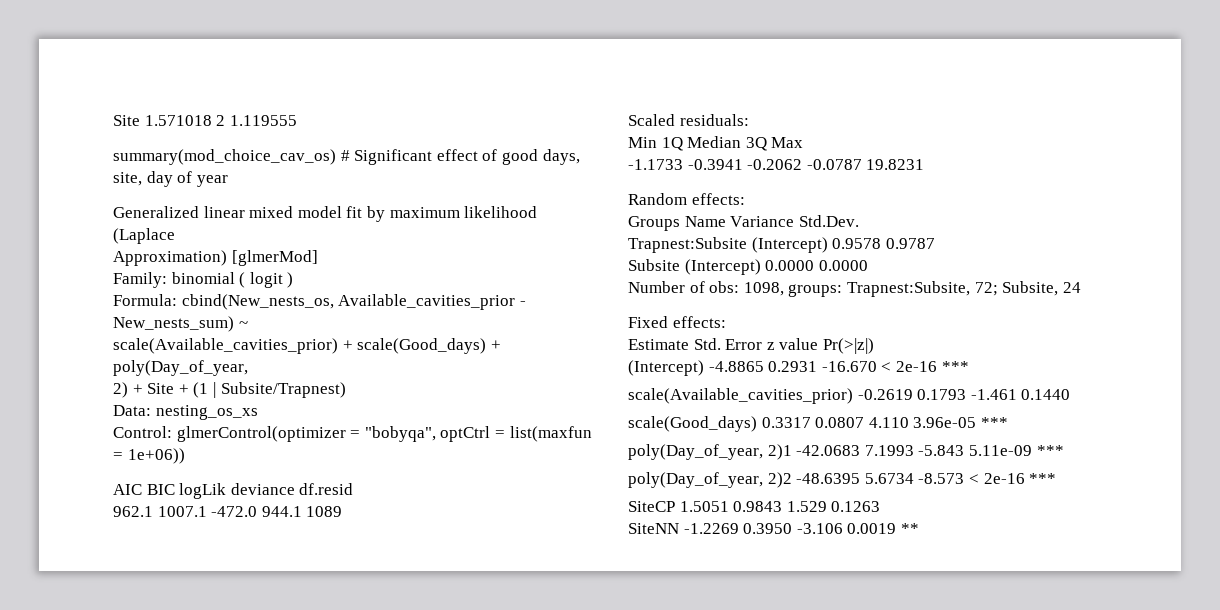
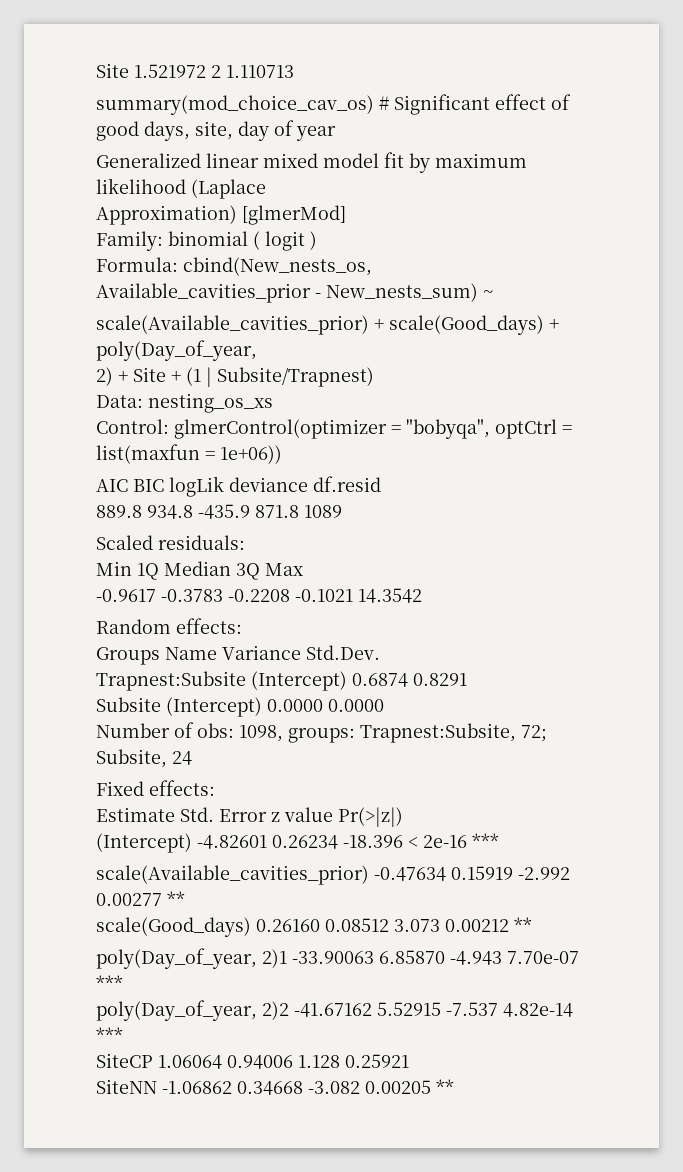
[113,115,297,126] Site 1.571018 2 1.119555 -> [96,63,294,78] Site 1.521972 2 1.110713
[113,506,302,517] 962.1 1007.1 -472.0 944.1 -> [96,504,299,519] 889.8 934.8 -435.9 871.8
[628,159,925,170] -1.1733 -0.3941 -0.2062 -0.0787 19.8231 -> [96,588,422,603] -0.9617 -0.3783 -0.2208 -0.1021 14.3542
[832,238,935,249] 0.9578 0.9787 -> [352,673,467,687] 0.6874 0.8291
[708,361,877,372] -4.8865 0.2931 -16.670 -> [197,835,403,849] -4.82601 0.26234 -18.396
[857,389,1071,400] [628,416,1008,432] [628,444,1064,460] [628,472,1057,488] [628,501,881,512] [628,523,897,534] -0.2619 0.1793 -1.461 0.1440 // scale(Good_days) 0.3317 0.0807 4.110 3.96e-05 *** // poly(Day_of_year, 2)1 -42.0683 7.1993 -5.843 5.11e-09 *** // poly(Day_of_year, 2)2 -48.6395 5.6734 -8.573 < 2e-16 *** // SiteCP 1.5051 0.9843 1.529 0.1263 // SiteNN -1.2269 0.3950 -3.106 0.0019 -> [374,866,570,881] [96,891,185,906] [96,917,532,937] [96,948,579,969] [96,975,123,990] [96,1000,573,1021] [96,1027,123,1042] [96,1053,409,1069] [96,1079,431,1095] -0.47634 0.15919 -2.992 0.00277 ** // scale(Good_days) 0.26160 0.08512 3.073 0.00212 ** // poly(Day_of_year, 2)1 -33.90063 6.85870 -4.943 7.70e-07 *** // poly(Day_of_year, 2)2 -41.67162 5.52915 -7.537 4.82e-14 *** // SiteCP 1.06064 0.94006 1.128 0.25921 // SiteNN -1.06862 0.34668 -3.082 0.00205

